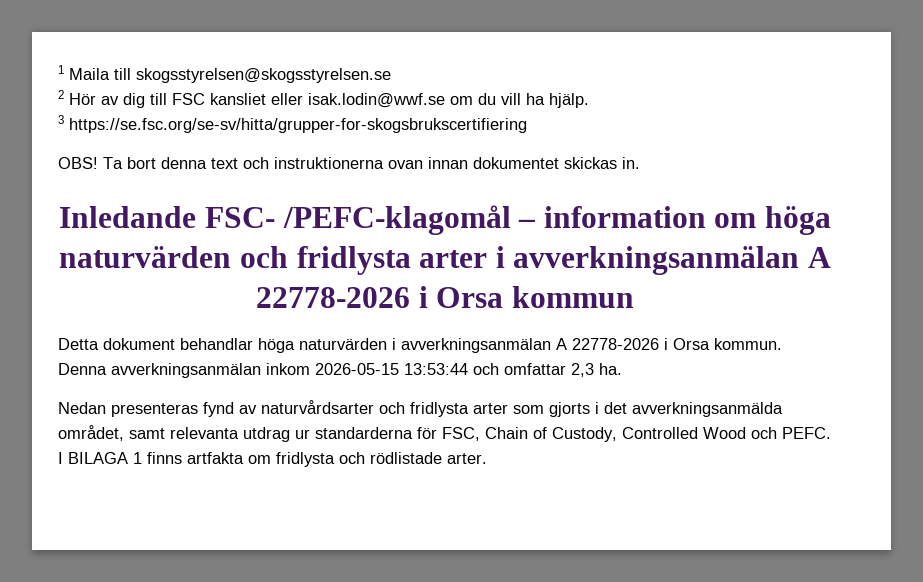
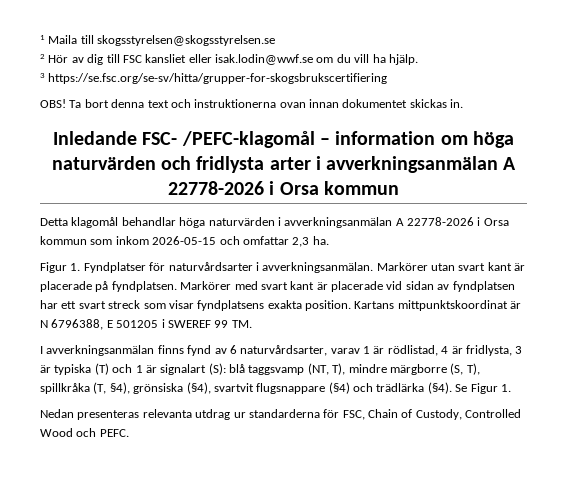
[103,338,175,350] dokument -> [71,217,119,228] klagomål
[714,338,782,350] [58,363,261,378] kommun. Denna avverkningsanmälan -> [40,236,113,245] kommun som
[404,363,468,375] 13:53:44 -> (217, 240) none
[58,400,783,417] [58,425,165,441] Nedan presenteras fynd av naturvårdsarter och fridlysta arter som gjorts i det avverkningsanmälda området, samt -> [40,262,526,273] [40,281,515,292] [40,300,522,311] [40,319,252,330] [40,345,523,356] [40,363,480,375] [40,382,511,394] [40,409,140,420] Figur 1. Fyndplatser för naturvårdsarter i avverkningsanmälan. Markörer utan svart kant är placerade på fyndplatsen. Markörer med svart kant är placerade vid sidan av fyndplatsen har ett svart streck som visar fyndplatsens exakta position. Kartans mittpunktskoordinat är N 6796388, E 501205 i SWEREF 99 TM. // I avverkningsanmälan finns fynd av 6 naturvårdsarter, varav 1 är rödlistad, 4 är fridlysta, 3 är typiska (T) och 1 är signalart (S): blå taggsvamp (NT, T), mindre märgborre (S, T), spillkråka (T, §4), grönsiska (§4), svartvit flugsnappare (§4) och trädlärka (§4). Se Figur 1. // Nedan presenteras
[58,452,487,467] I BILAGA 1 finns artfakta om fridlysta och rödlistade arter. -> (129, 433) none

